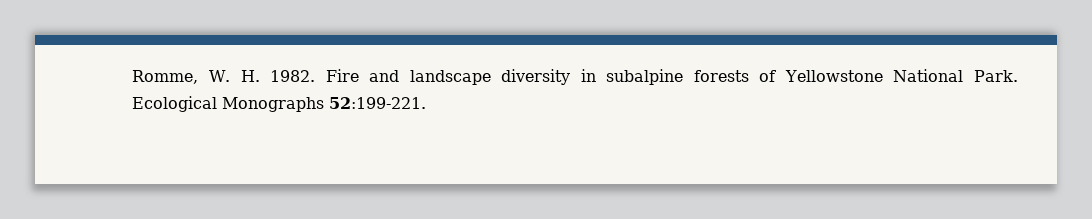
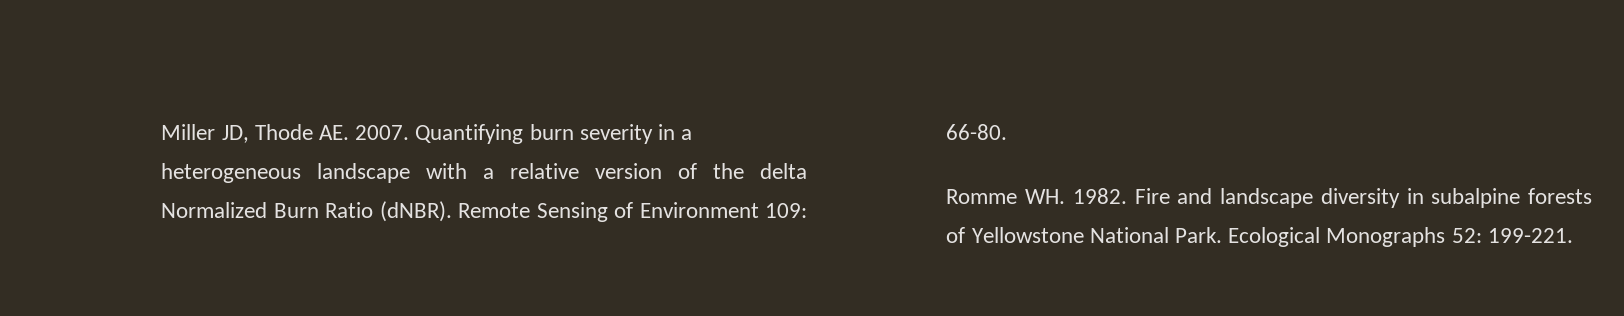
[132,70,260,84] Romme, W. H. -> [161,124,693,144] [161,163,808,183] [161,201,808,222] [946,124,1008,140] [946,189,1066,204] Miller JD, Thode AE. 2007. Quantifying burn severity in a heterogeneous landscape with a relative version of the delta Normalized Burn Ratio (dNBR). Remote Sensing of Environment 109: 66-80. // Romme WH.
[329,97,427,109] 52:199-221. -> [1451,228,1573,243] 52: 199-221.

